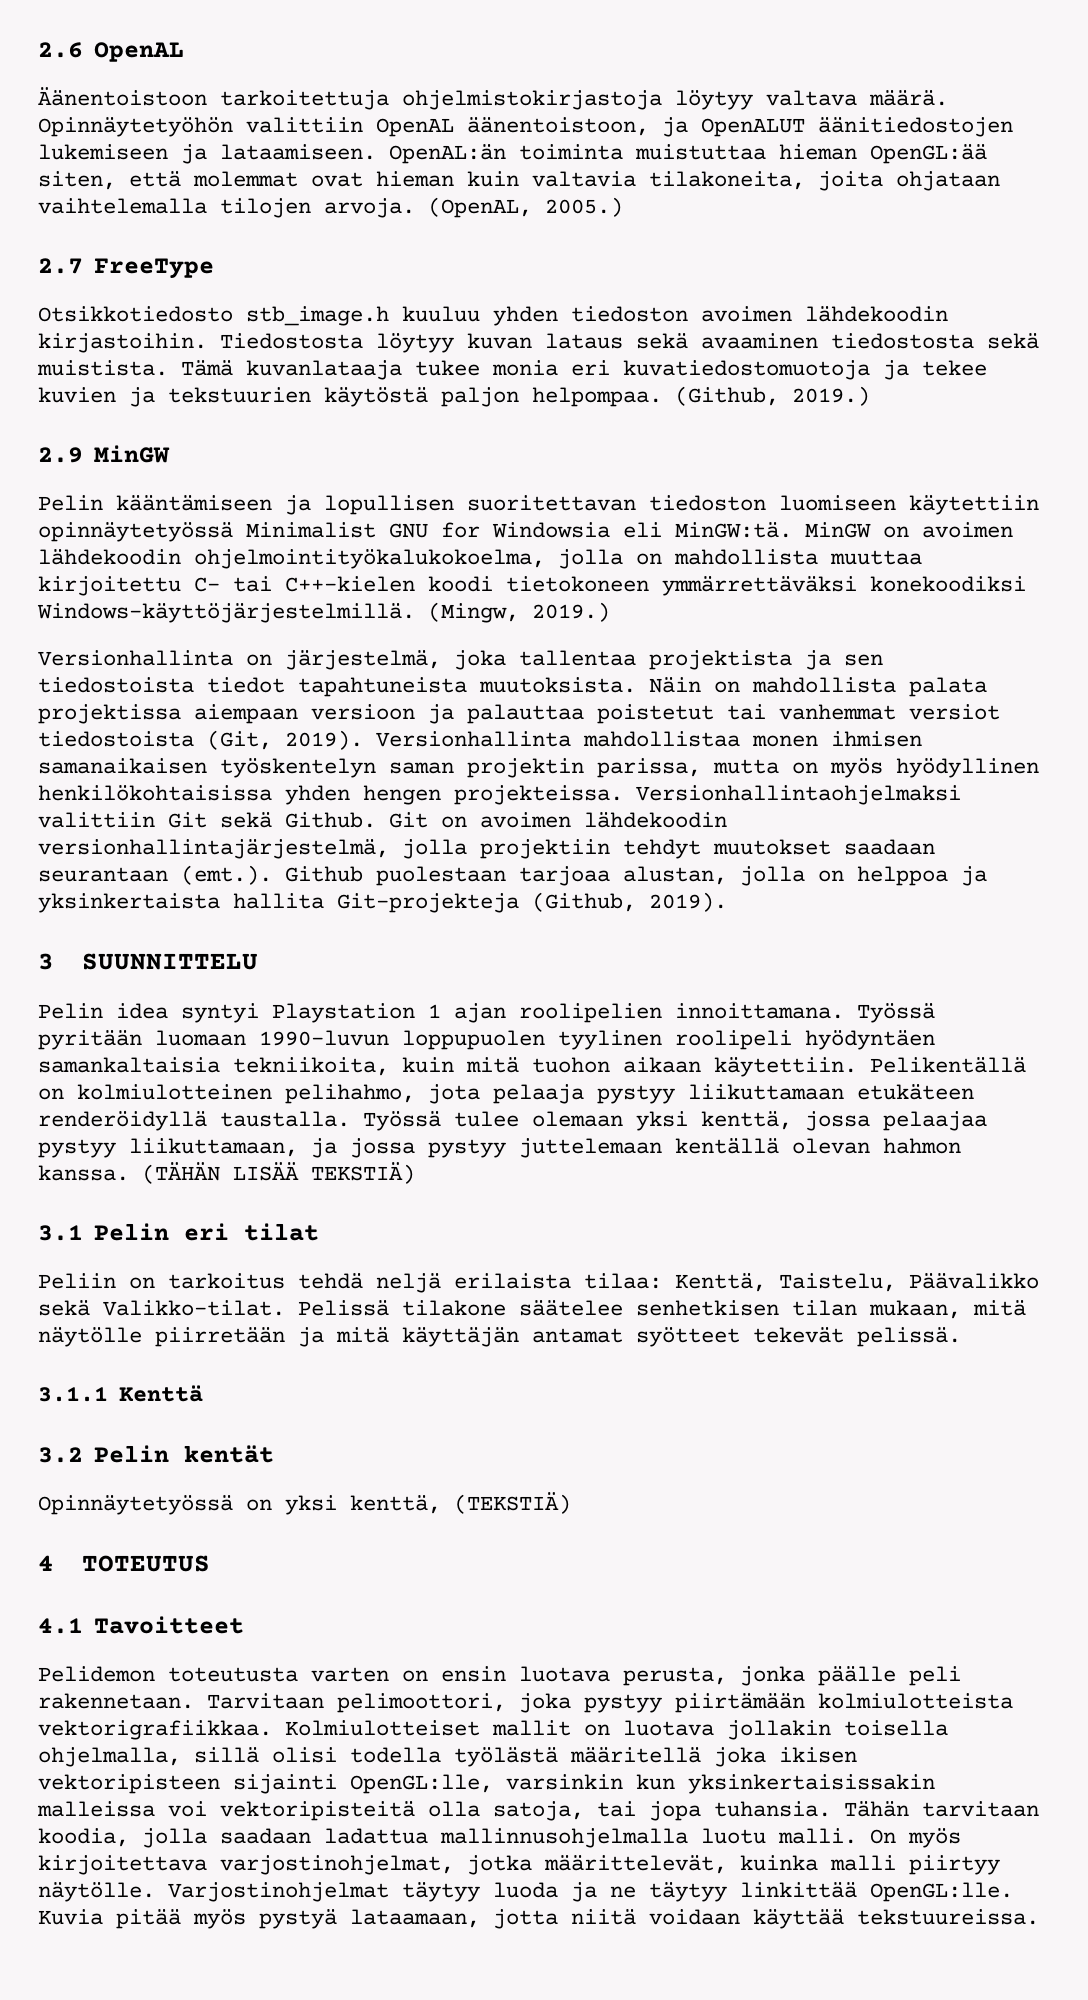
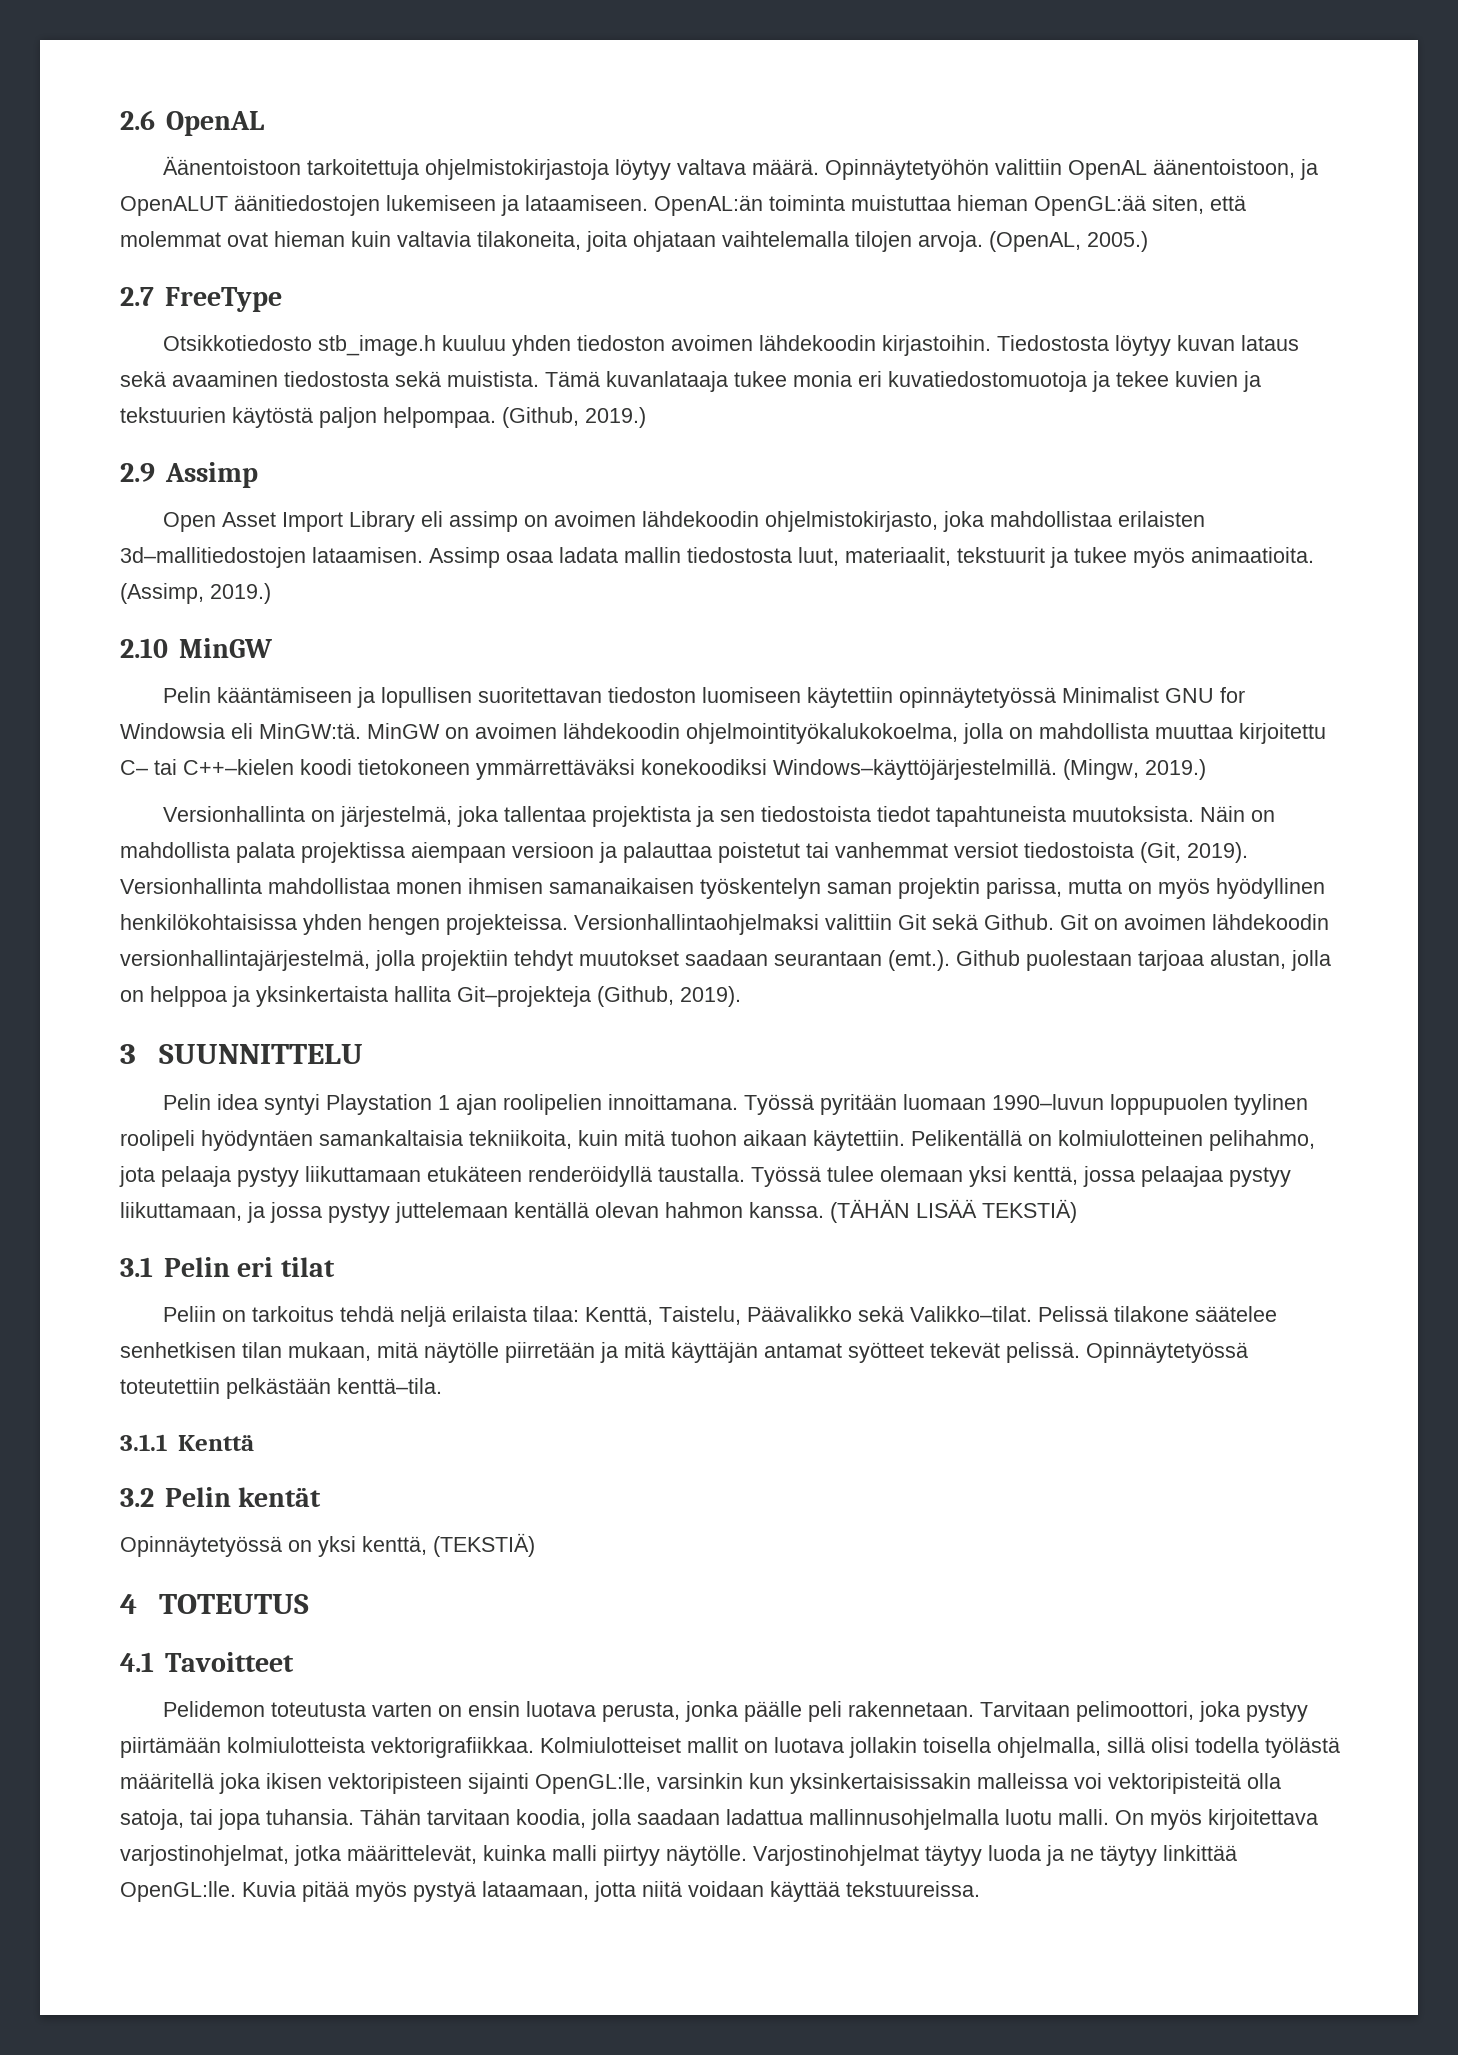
(83, 455) none -> [164,462,258,488] [162,511,1205,532] [120,547,1314,568] [120,583,271,604] [120,638,168,658] Assimp // Open Asset Import Library eli assimp on avoimen lähdekoodin ohjelmistokirjasto, joka mahdollistaa erilaisten 3d–mallitiedostojen lataamisen. Assimp osaa ladata mallin tiedostosta luut, materiaalit, tekstuurit ja tukee myös animaatioita. (Assimp, 2019.) // 2.10
(961, 1337) none -> [1086,1342,1248,1363] [120,1378,442,1399] Opinnäytetyössä toteutettiin pelkästään kenttä–tila.

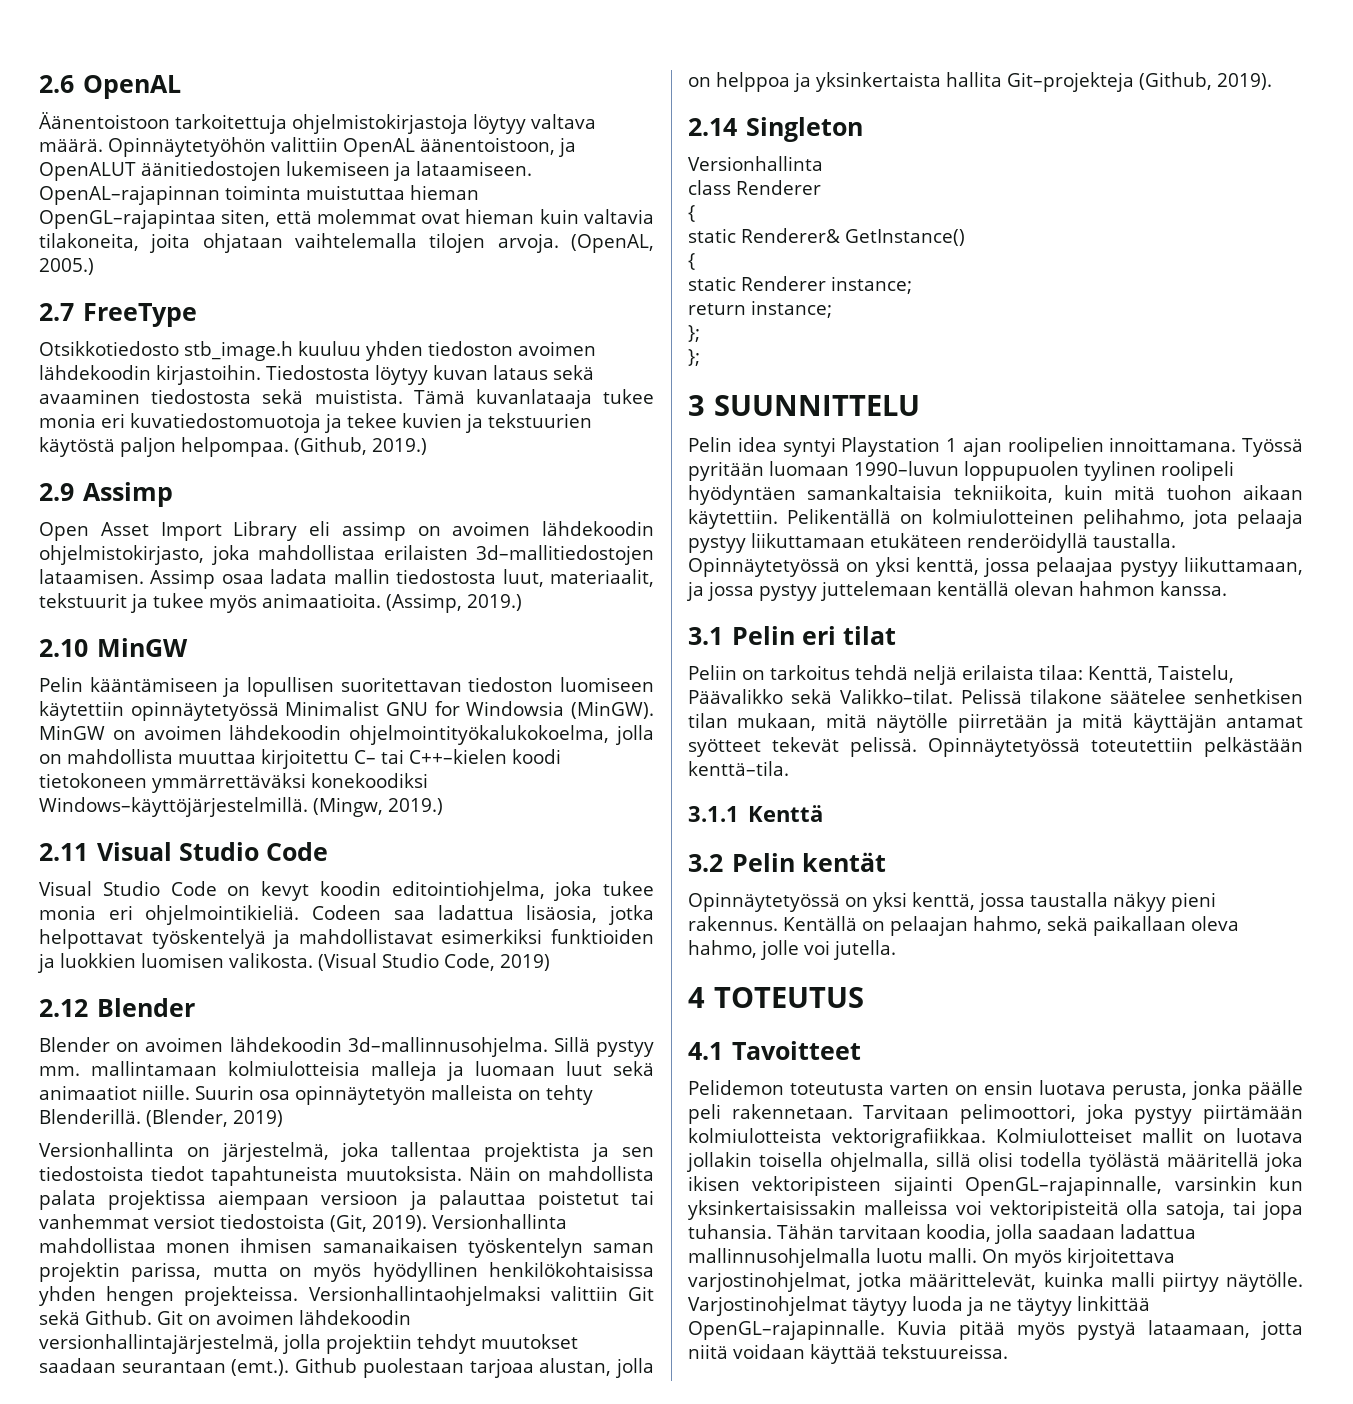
[654,195,763,216] OpenAL:än -> [39,185,220,205] OpenAL–rajapinnan
[1034,195,1146,216] OpenGL:ää -> [39,209,216,229] OpenGL–rajapintaa
[231,723,361,739] eli MinGW:tä. -> [571,701,655,719] (MinGW).
(1206, 769) none -> [39,842,329,861] [39,881,654,901] [39,905,654,925] [39,929,654,949] [37,953,550,973] [39,998,196,1017] [39,1037,654,1057] [39,1061,654,1081] [39,1085,593,1105] [39,1109,283,1127] // 2.11 Visual Studio Code // Visual Studio Code on kevyt koodin editointiohjelma, joka tukee monia eri ohjelmointikieliä. Codeen saa ladattua lisäosia, jotka helpottavat työskentelyä ja mahdollistavat esimerkiksi funktioiden ja luokkien luomisen valikosta. (Visual Studio Code, 2019) // 2.12 Blender // Blender on avoimen lähdekoodin 3d–mallinnusohjelma. Sillä pystyy mm. mallintamaan kolmiulotteisia malleja ja luomaan luut sekä animaatiot niille. Suurin osa opinnäytetyön malleista on tehty Blenderillä. (Blender, 2019)
(741, 996) none -> [688,117,864,142] [688,156,823,171] [688,180,821,195] [688,205,695,222] [688,228,965,246] [688,253,695,270] [688,276,912,294] [688,300,832,318] [688,325,700,342] [688,349,700,366] // 2.14 Singleton // Versionhallinta // class Renderer // { // static Renderer& GetInstance() // { // static Renderer instance; // return instance; // }; // };
[751,1166,963,1187] Työssä tulee olemaan -> [688,557,870,577] Opinnäytetyössä on
[830,1199,1077,1223] (TÄHÄN LISÄÄ TEKSTIÄ) -> (1227, 588) none
[433,1533,535,1557] (TEKSTIÄ) -> [978,892,1216,912] [688,916,1239,936] [688,940,896,960] jossa taustalla näkyy pieni rakennus. Kentällä on pelaajan hahmo, sekä paikallaan oleva hahmo, jolle voi jutella.
[535,1773,651,1794] OpenGL:lle, -> [965,1176,1163,1196] OpenGL–rajapinnalle,
[120,1881,236,1902] OpenGL:lle. -> [688,1320,885,1340] OpenGL–rajapinnalle.

